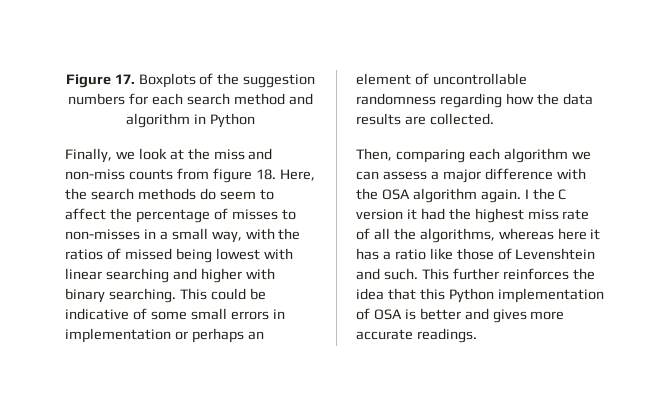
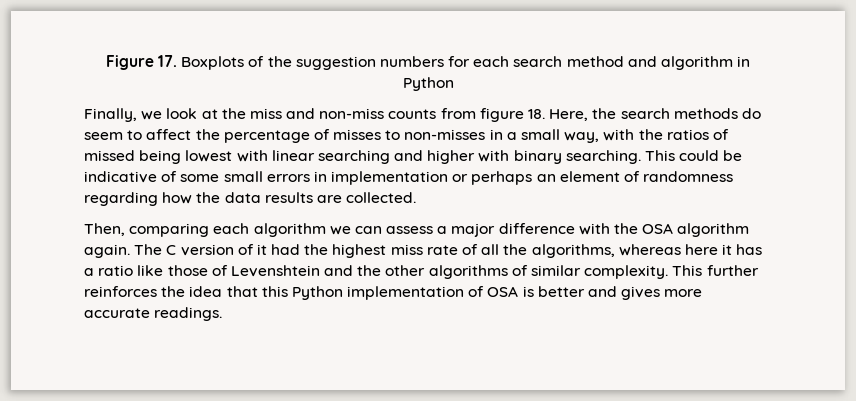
[432,73,527,85] uncontrollable -> (641, 176) none
[524,188,555,200] I the -> [134,244,163,255] The
(403, 214) none -> [237,244,254,255] of
[383,268,418,280] such. -> [357,265,669,279] the other algorithms of similar complexity.

